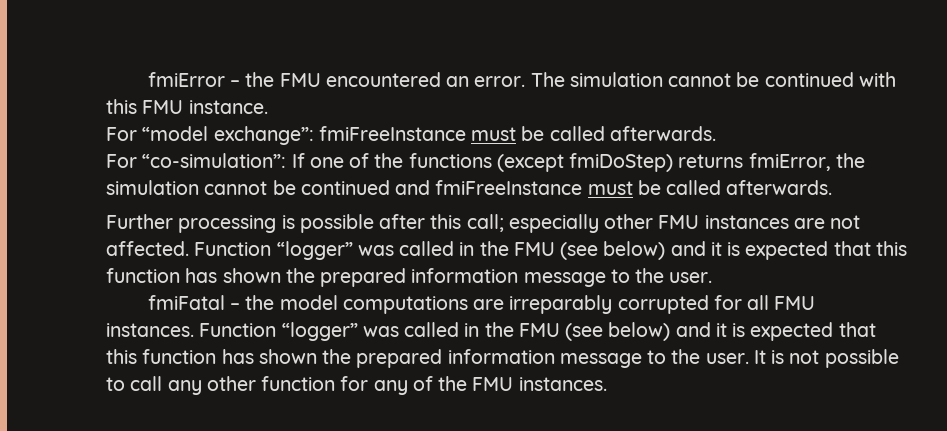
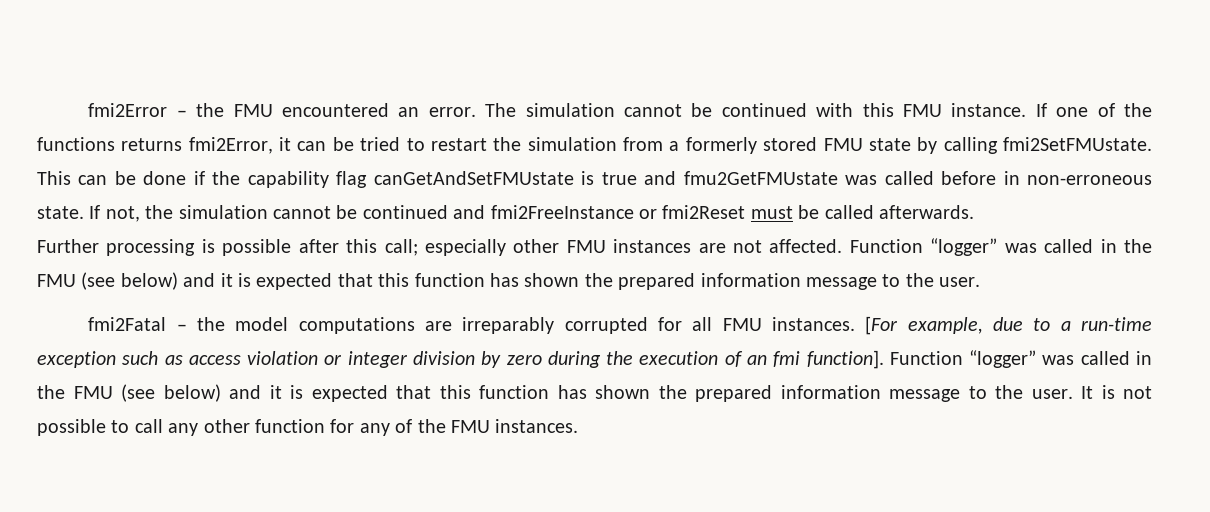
[147,72,225,87] fmiError -> [88,103,168,117] fmi2Error
[106,126,716,145] [106,153,287,168] // For “model exchange”: fmiFreeInstance must be called afterwards. // For “co-simulation”: -> (1027, 110) none
[496,153,831,172] (except fmiDoStep) returns fmiError, -> [121,137,1152,154] [37,171,1153,188] [37,205,140,222] returns fmi2Error, it can be tried to restart the simulation from a formerly stored FMU state by calling fmi2SetFMUstate. This can be done if the capability flag canGetAndSetFMUstate is true and fmu2GetFMUstate was called before in non-erroneous state. If not,
[435,180,583,195] fmiFreeInstance -> [490,205,746,219] fmi2FreeInstance or fmi2Reset
[147,295,225,310] fmiFatal -> [88,317,167,331] fmi2Fatal
(194, 330) none -> [865,316,1152,335] [37,350,884,369] [For example, due to a run-time exception such as access violation or integer division by zero during the execution of an fmi function].

